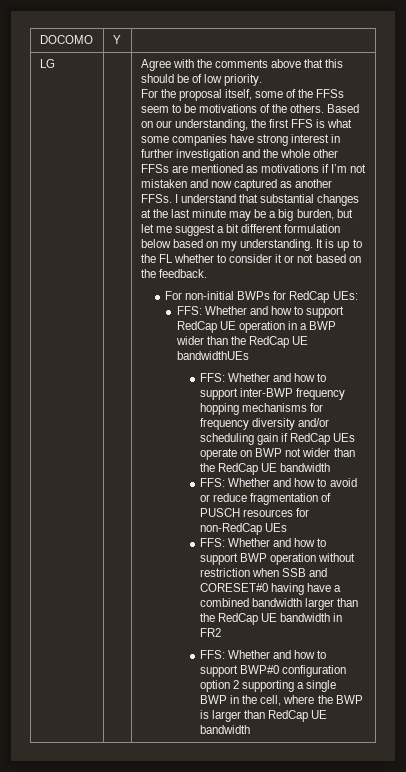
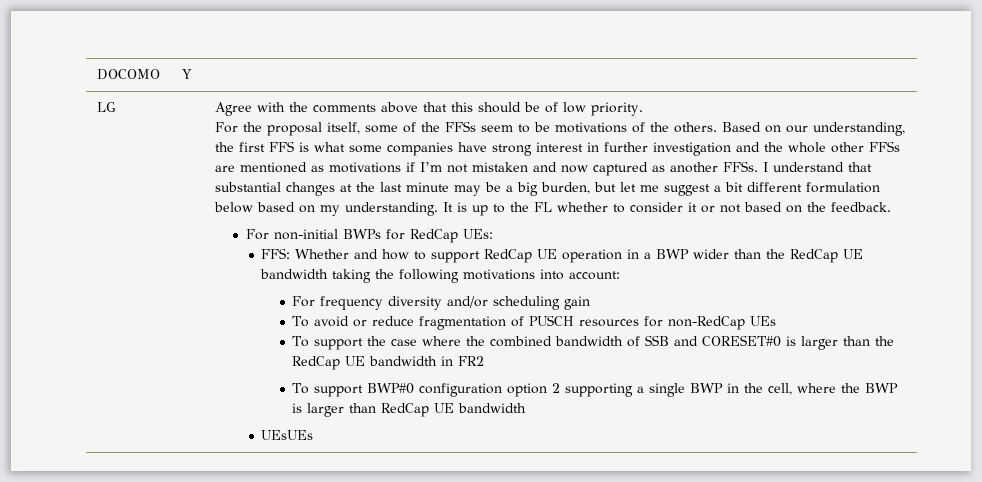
[176,351,249,360] [200,373,327,382] [200,388,346,400] [200,403,324,415] bandwidthUEs // FFS: Whether and how to support inter-BWP frequency hopping mechanisms for -> [260,269,621,283] [292,296,316,307] bandwidth taking the following motivations into account: // For
[281,433,356,445] [200,448,355,460] [200,463,331,475] [200,478,327,487] if RedCap UEs operate on BWP not wider than the RedCap UE bandwidth // FFS: Whether and how to -> [292,316,310,327] // To
[200,538,327,547] [200,553,356,565] [200,568,328,577] [200,583,342,595] [200,598,303,607] FFS: Whether and how to support BWP operation without restriction when SSB and CORESET#0 having have a combined bandwidth -> [292,335,797,350] To support the case where the combined bandwidth of SSB and CORESET#0 is
[200,650,327,659] FFS: Whether and how to -> [292,383,310,394] To
(251, 729) none -> [261,430,314,440] // UEsUEs

